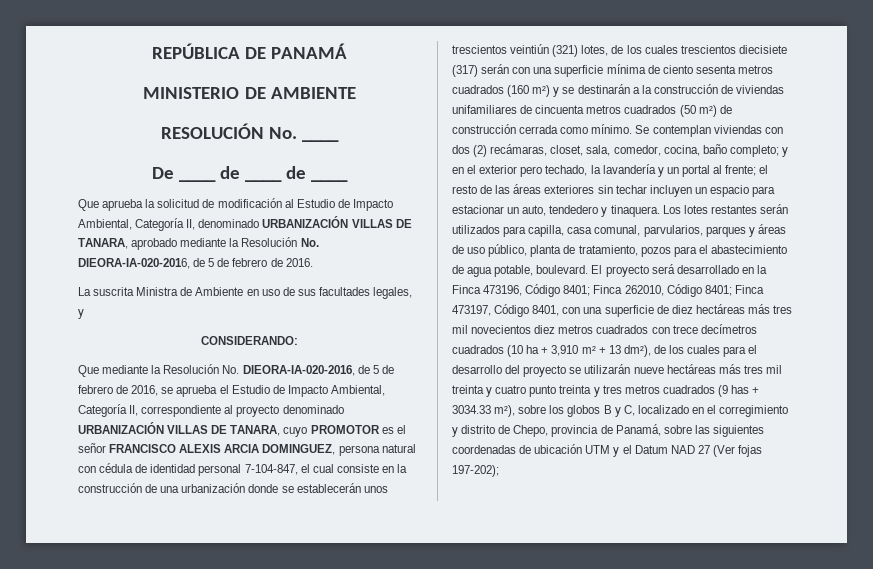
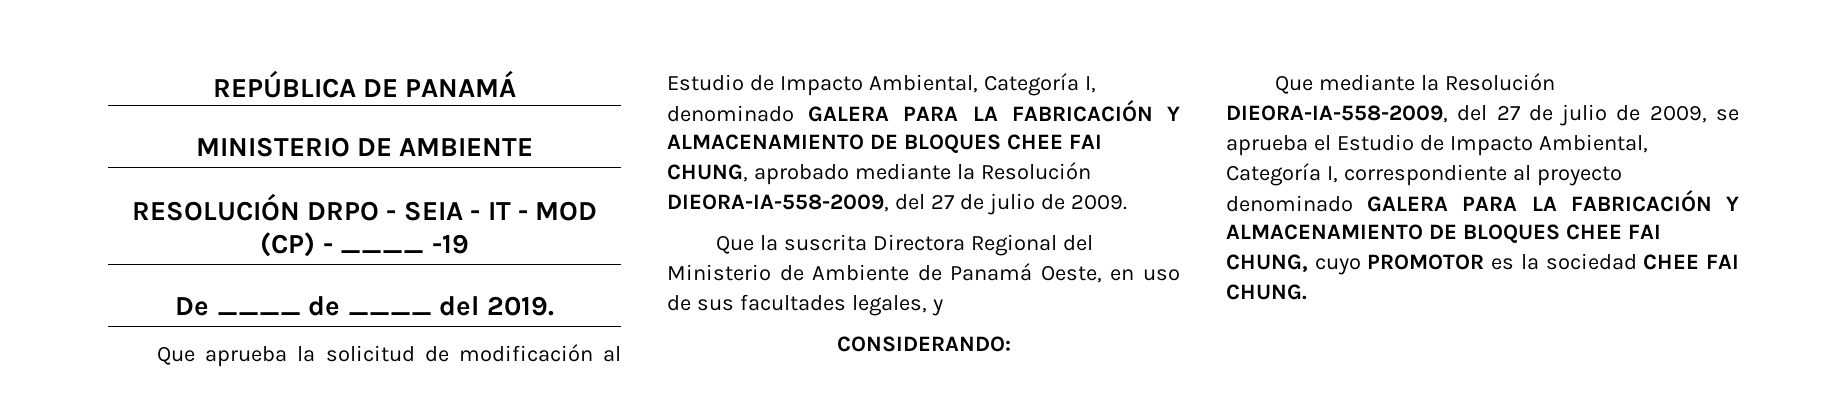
[269,127,297,139] [302,139,340,142] No. ____ -> [306,201,598,221] [260,232,469,257] DRPO - SEIA - IT - MOD (CP) - ____ -19
[286,166,307,179] [311,179,349,182] de ____ -> [439,296,554,316] del 2019.
[186,216,412,230] [78,237,319,250] [78,258,313,269] [78,287,244,296] II, denominado URBANIZACIÓN VILLAS DE TANARA, aprobado mediante la Resolución No. DIEORA-IA-020-2016, de 5 de febrero de 2016. // La suscrita Ministra de Ambiente -> [1084,76,1096,93] [667,100,1180,122] [667,134,1102,153] [667,162,1091,185] [667,193,1127,215] [716,234,1093,256] [667,263,1102,283] I, denominado GALERA PARA LA FABRICACIÓN Y ALMACENAMIENTO DE BLOQUES CHEE FAI CHUNG, aprobado mediante la Resolución DIEORA-IA-558-2009, del 27 de julio de 2009. // Que la suscrita Directora Regional del Ministerio de Ambiente de Panamá Oeste,
[222,365,394,376] [78,385,159,396] No. DIEORA-IA-020-2016, de 5 de febrero de 2016, -> [1226,104,1707,126] DIEORA-IA-558-2009, del 27 de julio de 2009,
[129,405,139,416] II, -> [1326,166,1338,183] I,
[78,422,406,437] [78,443,416,456] [78,463,408,476] [78,483,388,493] [452,44,787,57] [452,64,773,77] [452,84,785,97] [452,105,732,117] [452,124,783,137] [452,144,788,157] [452,164,769,177] [452,184,776,197] [452,204,788,217] [452,224,786,237] [452,244,787,257] [452,264,767,277] [452,284,764,297] [452,304,793,317] [452,324,757,334] [452,345,758,357] [452,364,782,377] [452,385,760,397] [452,405,789,417] [452,424,764,437] [452,444,763,457] [452,465,499,477] URBANIZACIÓN VILLAS DE TANARA, cuyo PROMOTOR es el señor FRANCISCO ALEXIS ARCIA DOMINGUEZ, persona natural con cédula de identidad personal 7-104-847, el cual consiste en la construcción de una urbanización donde se establecerán unos trescientos veintiún (321) lotes, de los cuales trescientos diecisiete (317) serán con una superficie mínima de ciento sesenta metros cuadrados (160 m²) y se destinarán a la construcción de viviendas unifamiliares de cincuenta metros cuadrados (50 m²) de construcción cerrada como mínimo. Se contemplan viviendas con dos (2) recámaras, closet, sala, comedor, cocina, baño completo; y en el exterior pero techado, la lavandería y un portal al frente; el resto de las áreas exteriores sin techar incluyen un espacio para estacionar un auto, tendedero y tinaquera. Los lotes restantes serán utilizados para capilla, casa comunal, parvularios, parques y áreas de uso público, planta de tratamiento, pozos para el abastecimiento de agua potable, boulevard. El proyecto será desarrollado en la Finca 473196, Código 8401; Finca 262010, Código 8401; Finca 473197, Código 8401, con una superficie de diez hectáreas más tres mil novecientos diez metros cuadrados con trece decímetros cuadrados (10 ha + 3,910 m² + 13 dm²), de los cuales para el desarrollo del proyecto se utilizarán nueve hectáreas más tres mil treinta y cuatro punto treinta y tres metros cuadrados (9 has + 3034.33 m²), sobre los globos B y C, localizado en el corregimiento y distrito de Chepo, provincia de Panamá, sobre las siguientes coordenadas de ubicación UTM y el Datum NAD 27 (Ver fojas 197-202); -> [1367,190,1739,212] [1226,224,1661,243] [1226,253,1739,275] [1226,284,1307,300] GALERA PARA LA FABRICACIÓN Y ALMACENAMIENTO DE BLOQUES CHEE FAI CHUNG, cuyo PROMOTOR es la sociedad CHEE FAI CHUNG.

